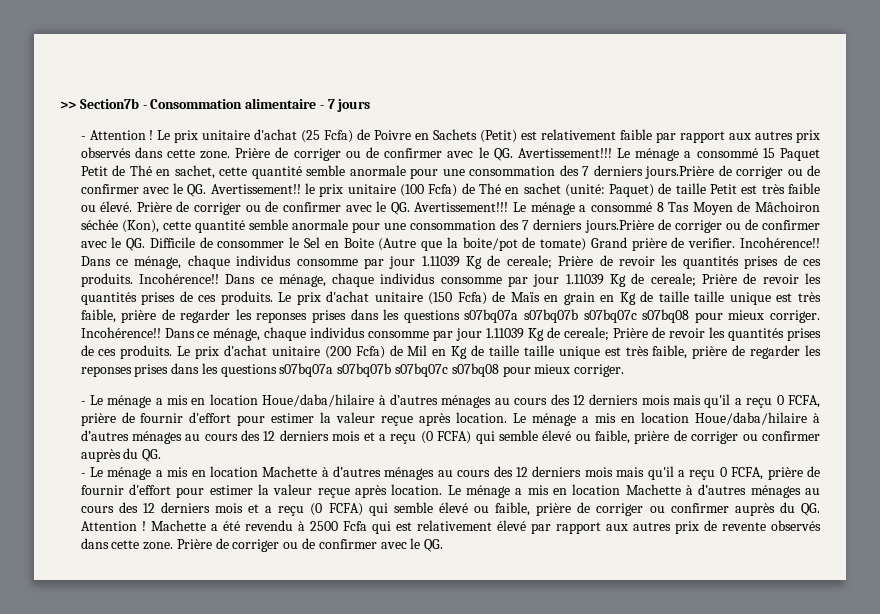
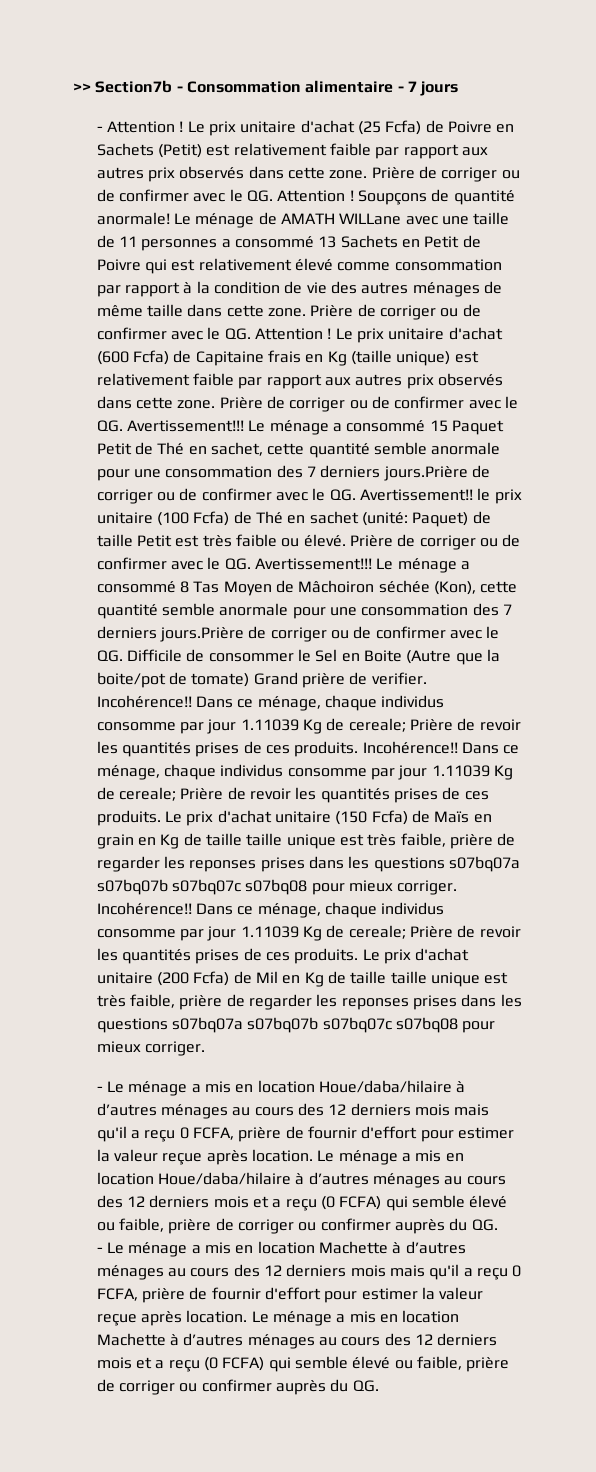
(513, 154) none -> [277,189,515,205] [96,212,510,228] [96,235,481,251] [96,258,502,274] [96,281,502,297] [96,304,481,320] [96,327,503,343] [96,350,479,366] [96,373,504,389] [96,396,518,412] [96,420,123,432] Attention ! Soupçons de quantité anormale! Le ménage de AMATH WILLane avec une taille de 11 personnes a consommé 13 Sachets en Petit de Poivre qui est relativement élevé comme consommation par rapport à la condition de vie des autres ménages de même taille dans cette zone. Prière de corriger ou de confirmer avec le QG. Attention ! Le prix unitaire d'achat (600 Fcfa) de Capitaine frais en Kg (taille unique) est relativement faible par rapport aux autres prix observés dans cette zone. Prière de corriger ou de confirmer avec le QG.
[80,520,821,534] [80,538,444,552] Attention ! Machette a été revendu à 2500 Fcfa qui est relativement élevé par rapport aux autres prix de revente observés dans cette zone. Prière de corriger ou de confirmer avec le QG. -> (379, 1386) none

